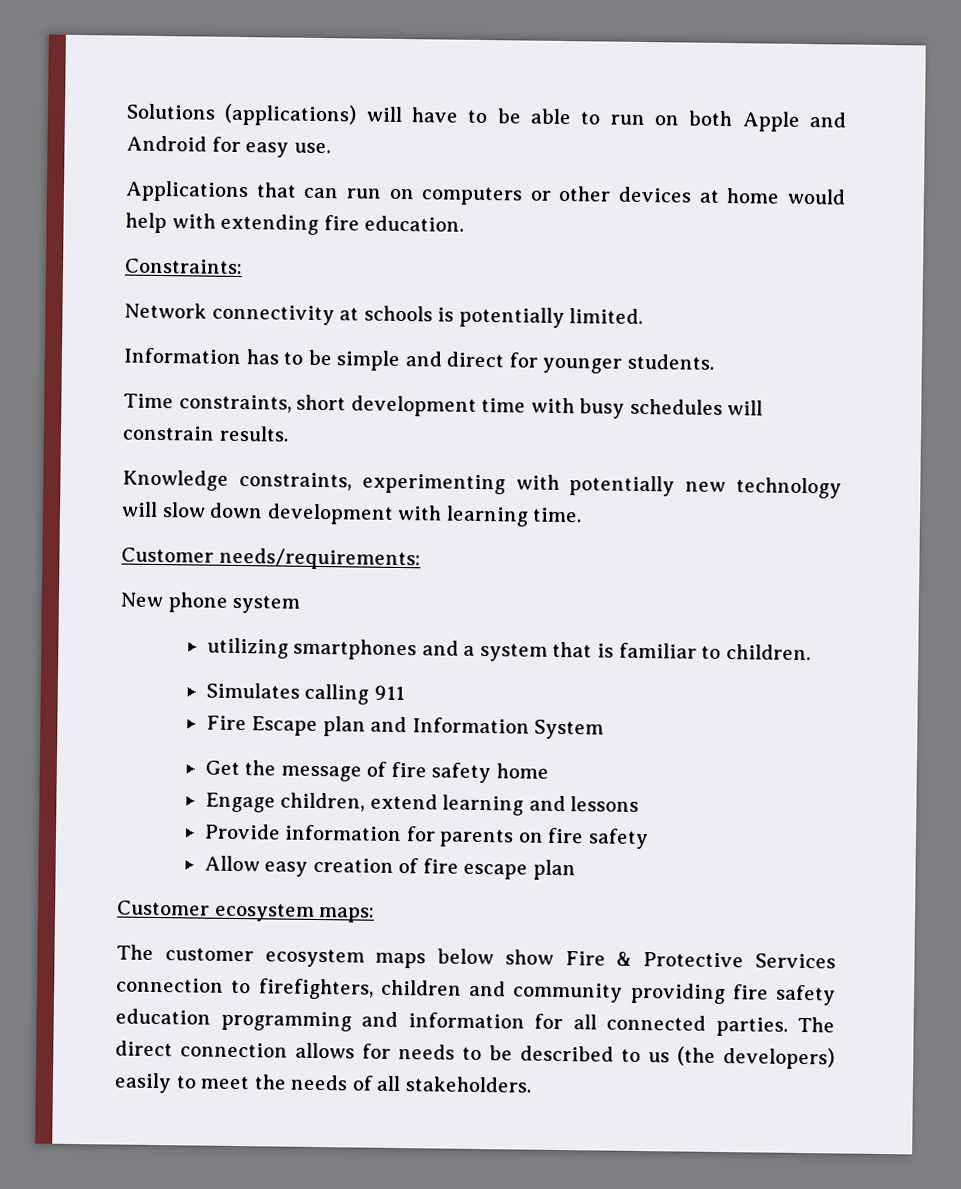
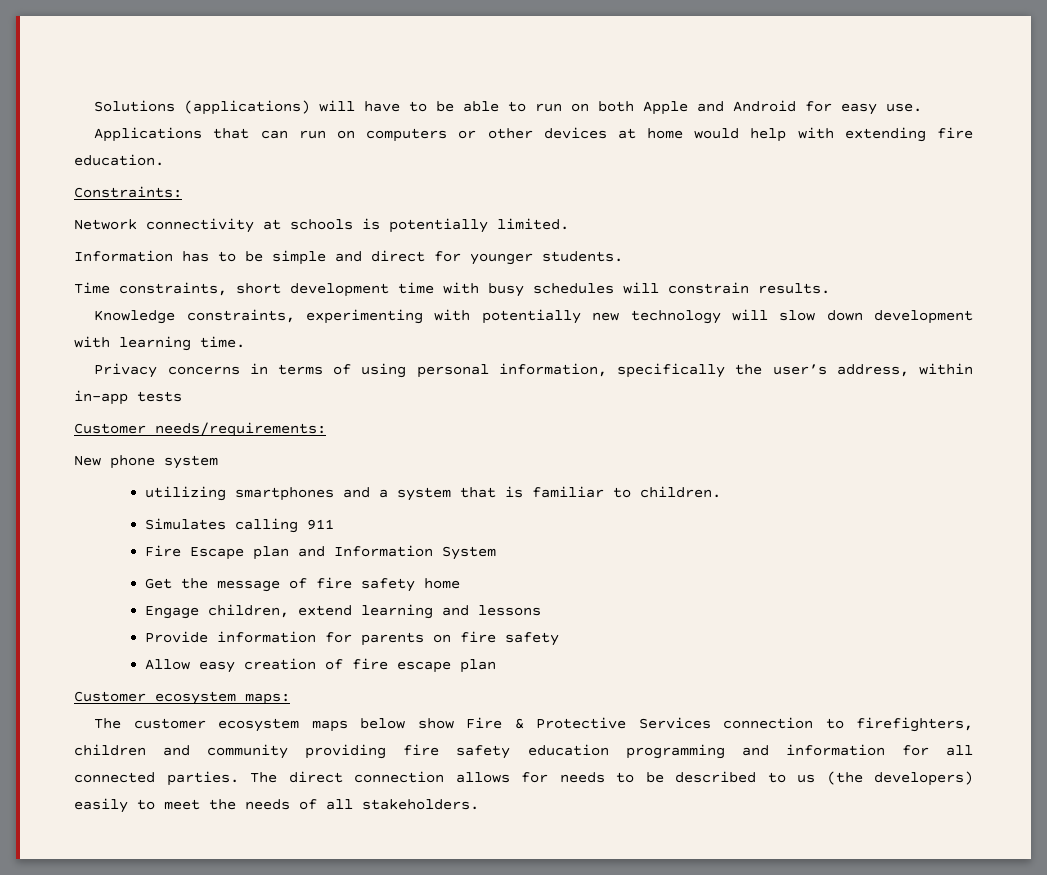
(583, 515) none -> [94,363,973,378] [74,390,182,405] // Privacy concerns in terms of using personal information, specifically the user’s address, within in-app tests

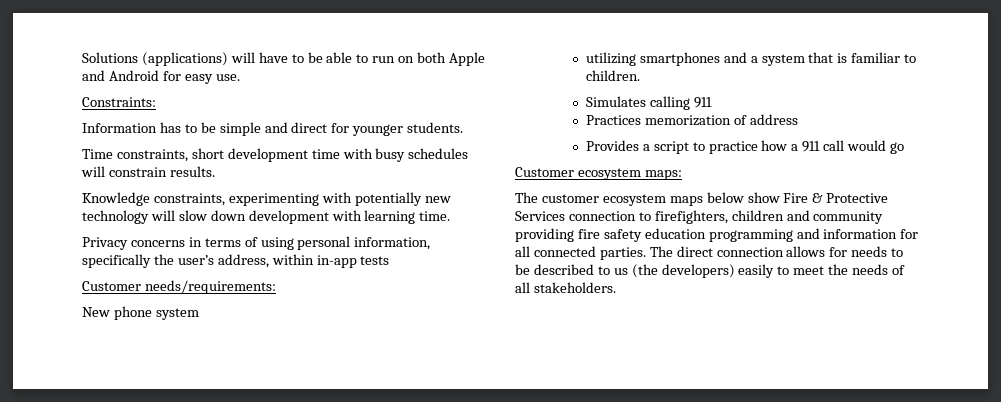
[94,127,974,142] [74,154,164,166] [74,186,182,198] [74,218,569,233] Applications that can run on computers or other devices at home would help with extending fire education. // Constraints: // Network connectivity at schools is potentially limited. -> [82,97,156,107] Constraints:
[144,545,496,560] [144,577,460,592] [144,604,541,619] [144,631,559,646] [144,658,496,673] Fire Escape plan and Information System // Get the message of fire safety home // Engage children, extend learning and lessons // Provide information for parents on fire safety // Allow easy creation of fire escape plan -> [585,114,798,126] [585,140,905,154] Practices memorization of address // Provides a script to practice how a 911 call would go

